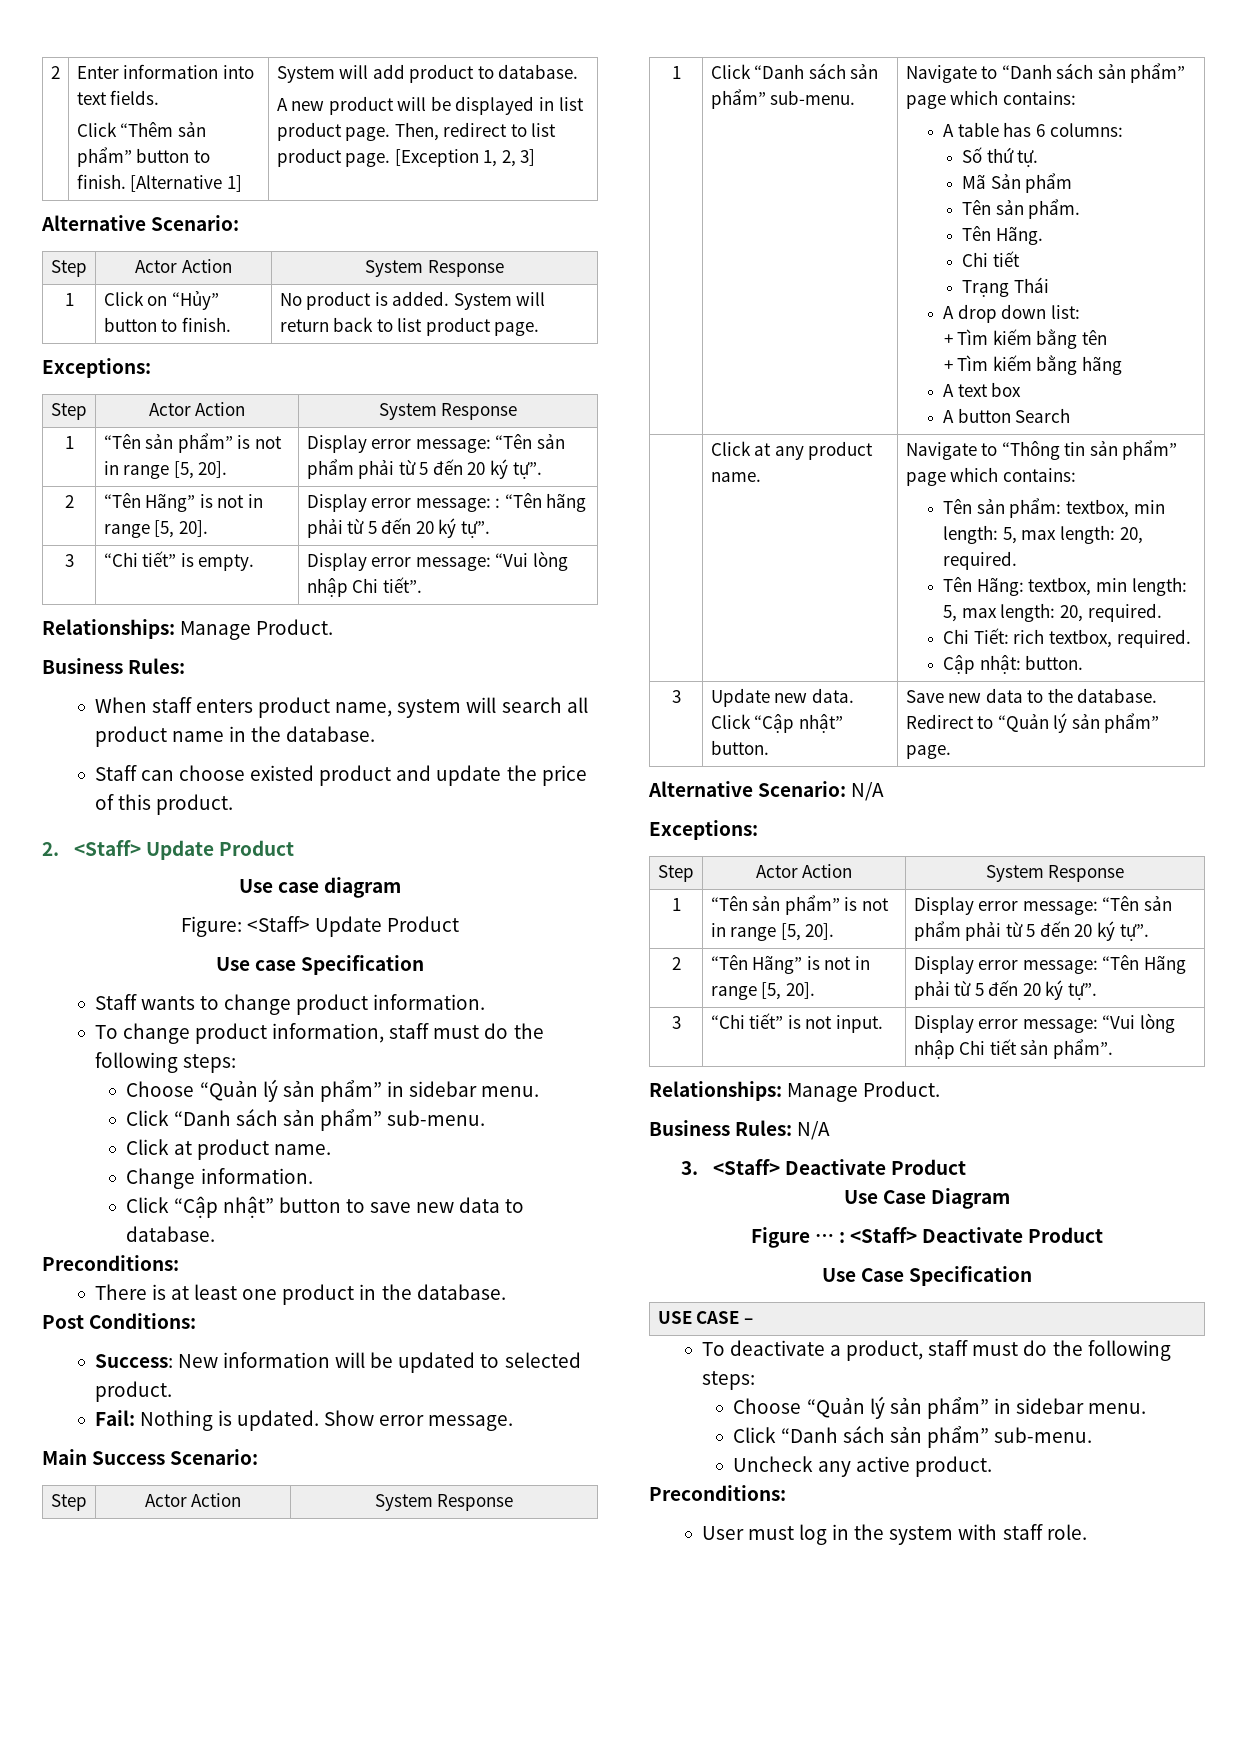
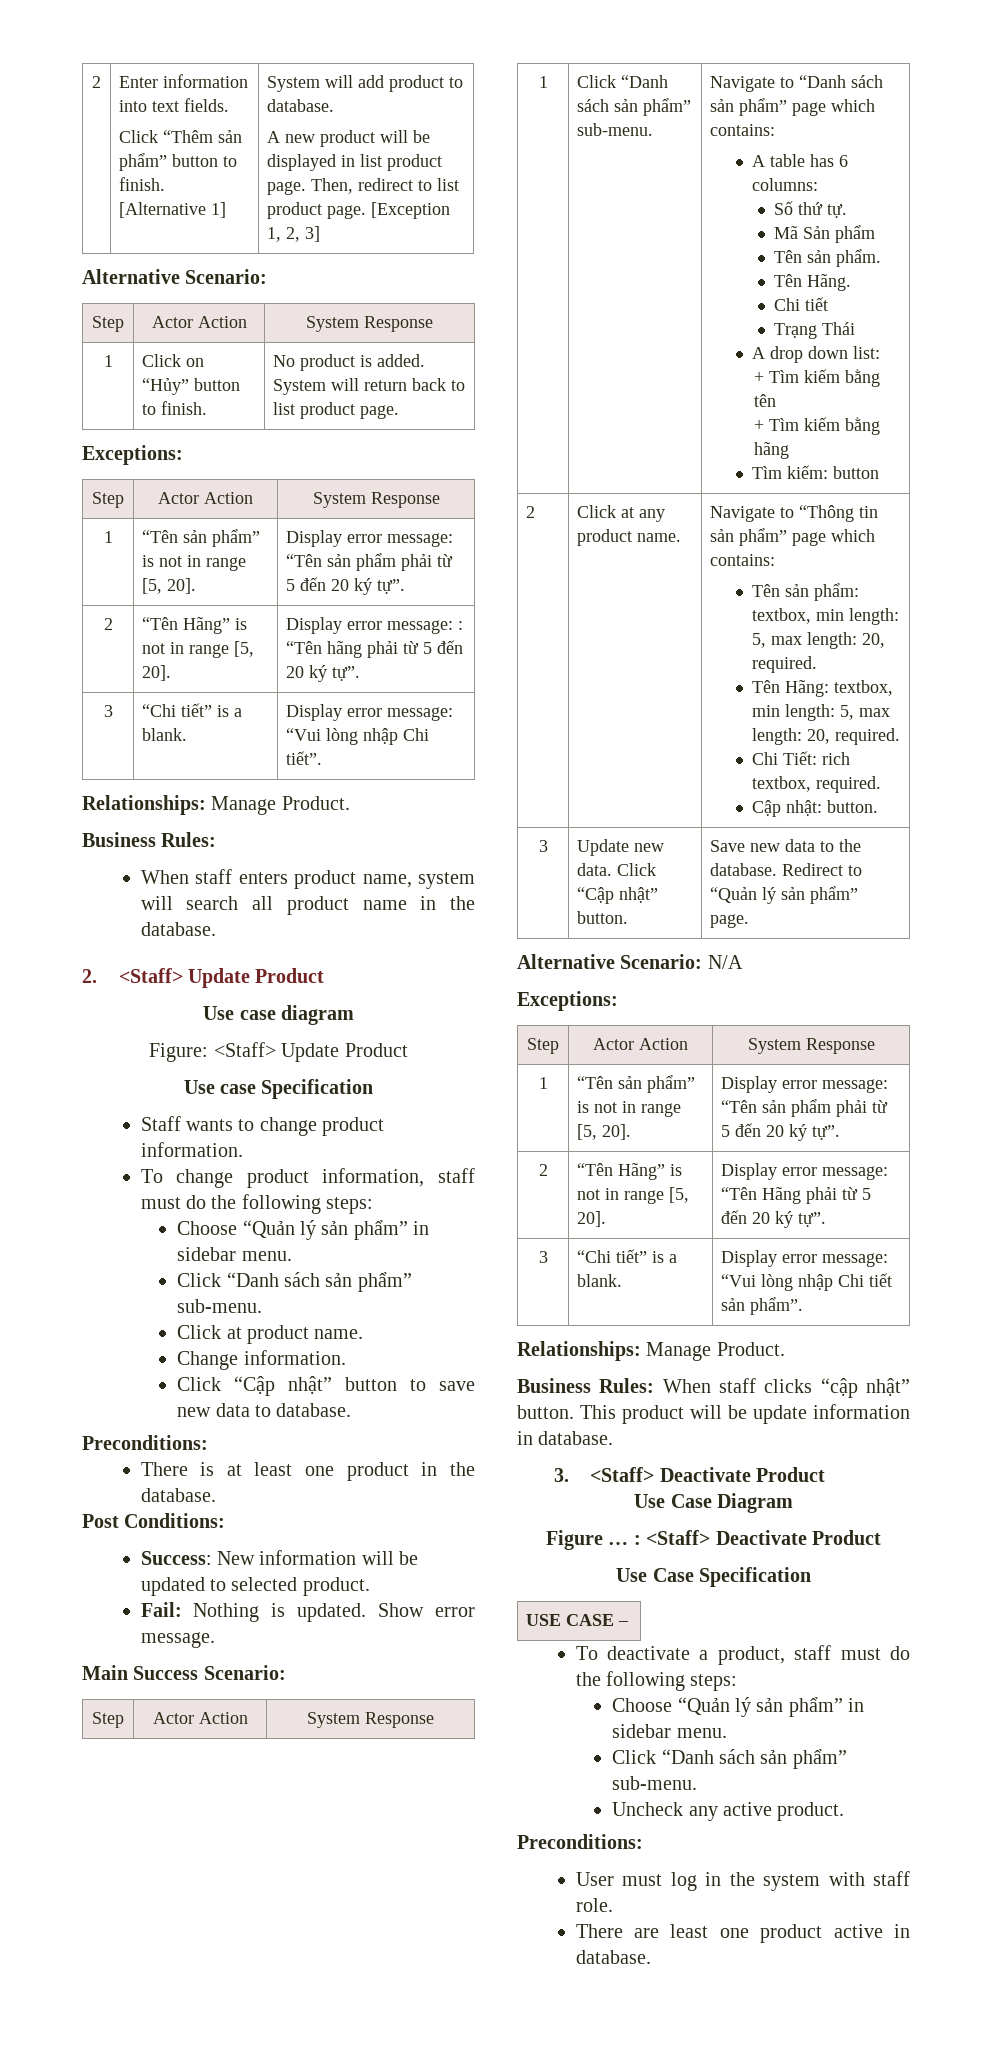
[198,554,255,571] empty. -> [234,708,243,717] [142,728,188,741] a blank.
[94,765,587,786] [94,794,233,815] // Staff can choose existed product and update the price of this product. -> (216, 929) none
[943,382,1022,397] [943,408,1071,423] A text box // A button Search // -> [751,465,879,479] [526,506,536,518] Tìm kiếm: button // 2
[805,1015,883,1033] not input. -> [669,1254,678,1263] [577,1274,623,1287] a blank.
[797,1121,831,1140] N/A -> [662,1378,910,1398] [517,1404,910,1424] [517,1431,614,1445] When staff clicks “cập nhật” button. This product will be update information in database.
(1087, 1532) none -> [575,1924,910,1943] [575,1950,651,1964] // There are least one product active in database.

